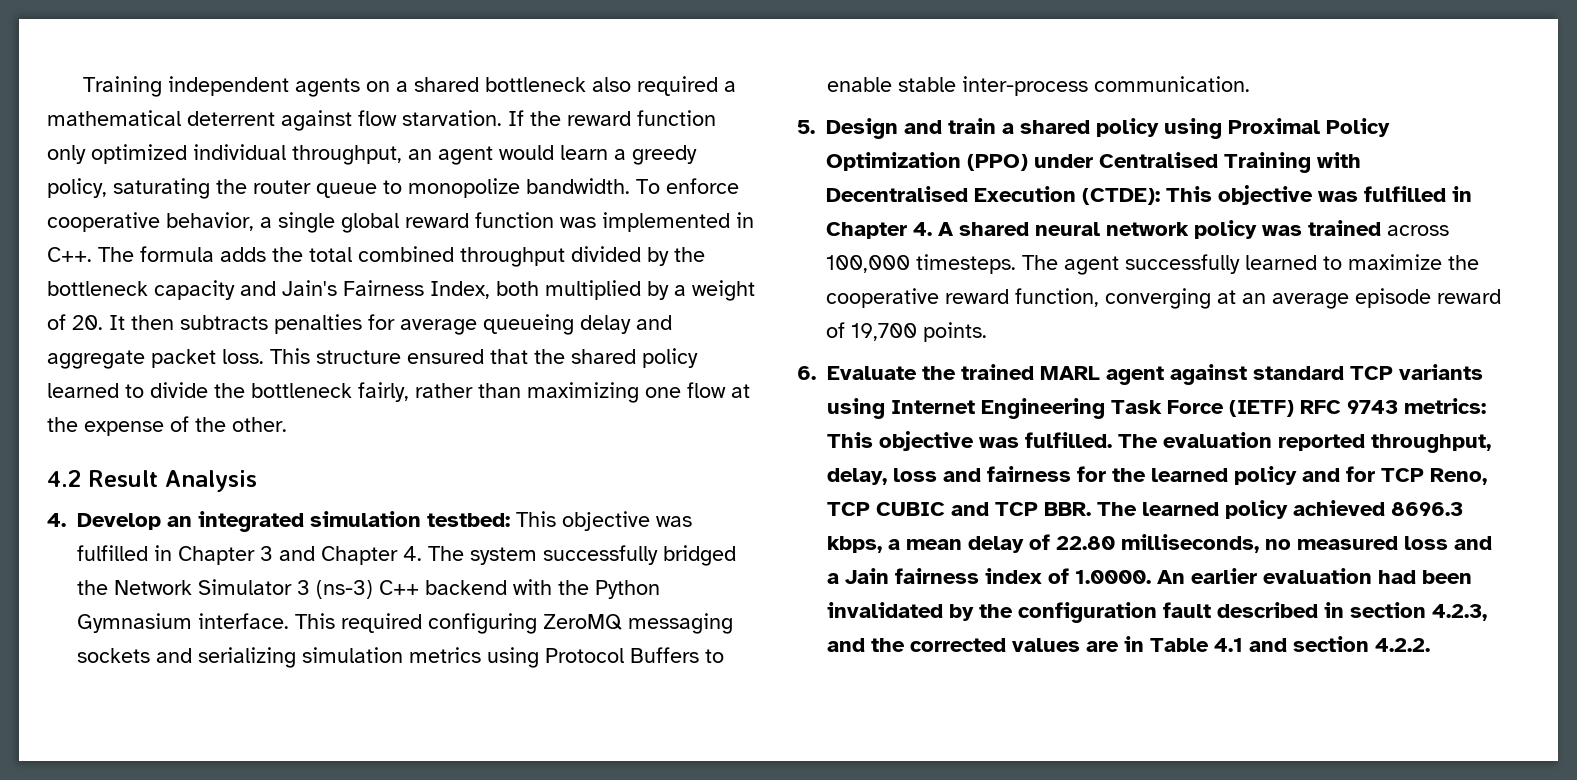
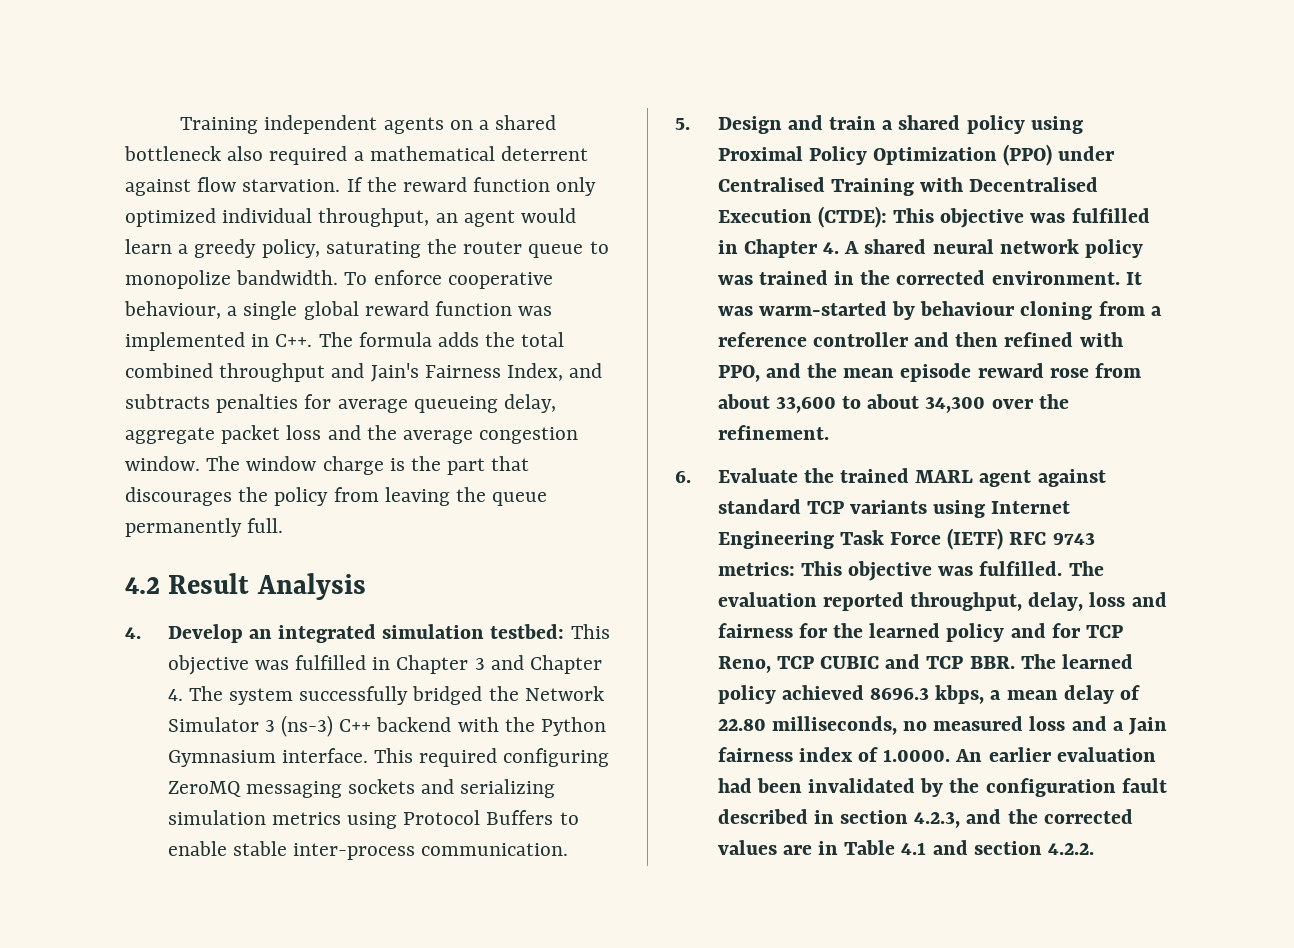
[166,212,254,231] behavior, -> [124,301,221,319] behaviour,
[571,246,705,266] [47,280,755,301] [47,314,174,330] divided by the bottleneck capacity and Jain's Fairness Index, both multiplied by a weight of 20. It then -> [331,363,603,382] and Jain's Fairness Index, and
[580,315,672,334] [47,348,698,369] [47,382,750,403] [47,416,287,436] delay and aggregate packet loss. This structure ensured that the shared policy learned to divide the bottleneck fairly, rather than maximizing one flow at the expense of the other. -> [504,394,557,413] [125,425,579,444] [125,456,530,475] [125,487,548,506] [125,518,284,537] delay, aggregate packet loss and the average congestion window. The window charge is the part that discourages the policy from leaving the queue permanently full.
[1387,225,1449,236] [826,254,1479,275] [826,288,1501,309] [826,322,987,342] across 100,000 timesteps. The agent successfully learned to maximize the cooperative reward function, converging at an average episode reward of 19,700 points. -> [833,270,1142,285] [717,301,1162,320] [717,332,1123,347] [717,363,1141,382] [717,394,1069,413] [717,425,829,440] in the corrected environment. It was warm-started by behaviour cloning from a reference controller and then refined with PPO, and the mean episode reward rose from about 33,600 to about 34,300 over the refinement.

